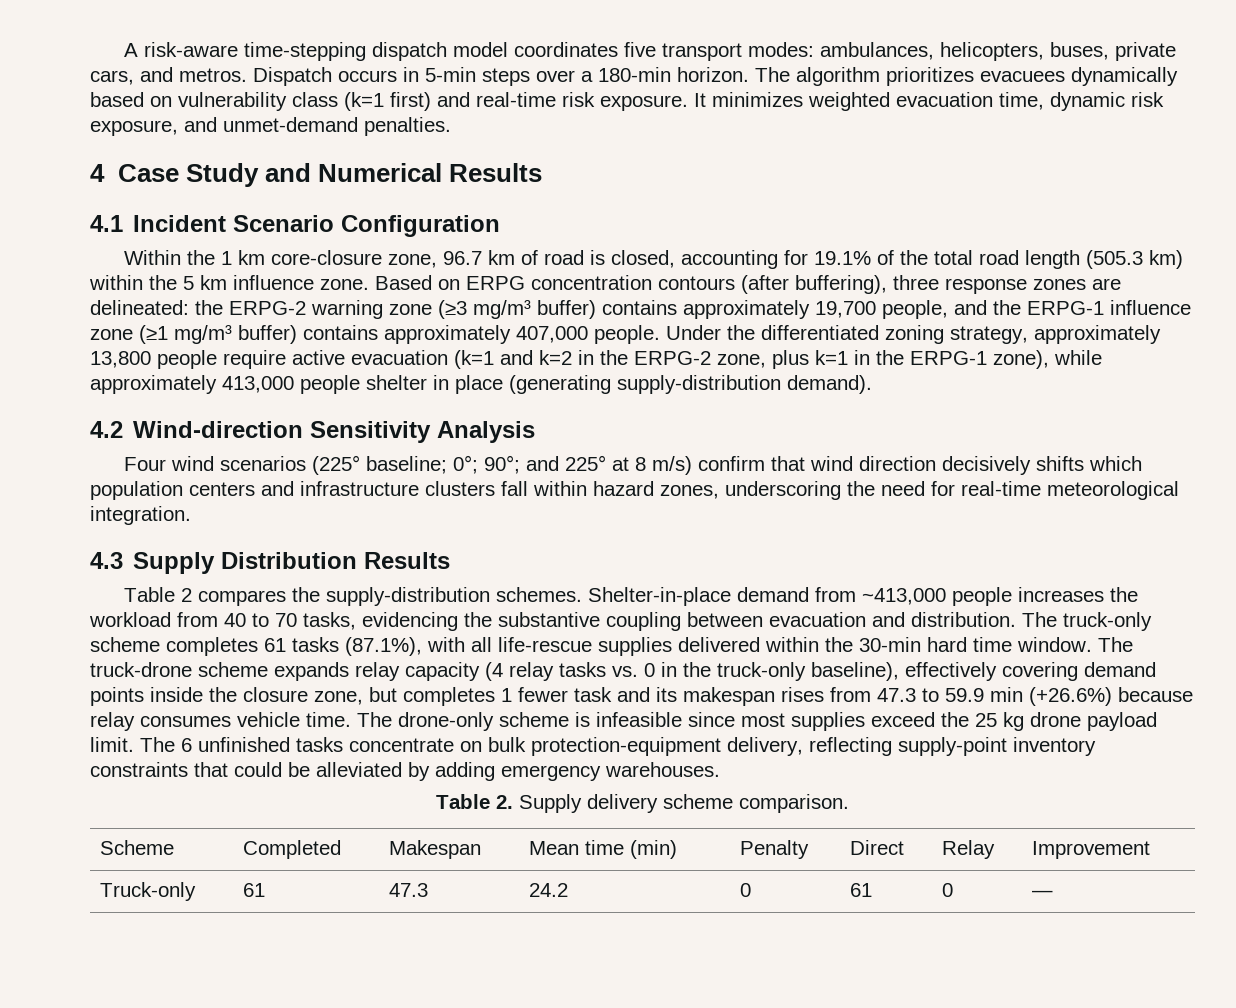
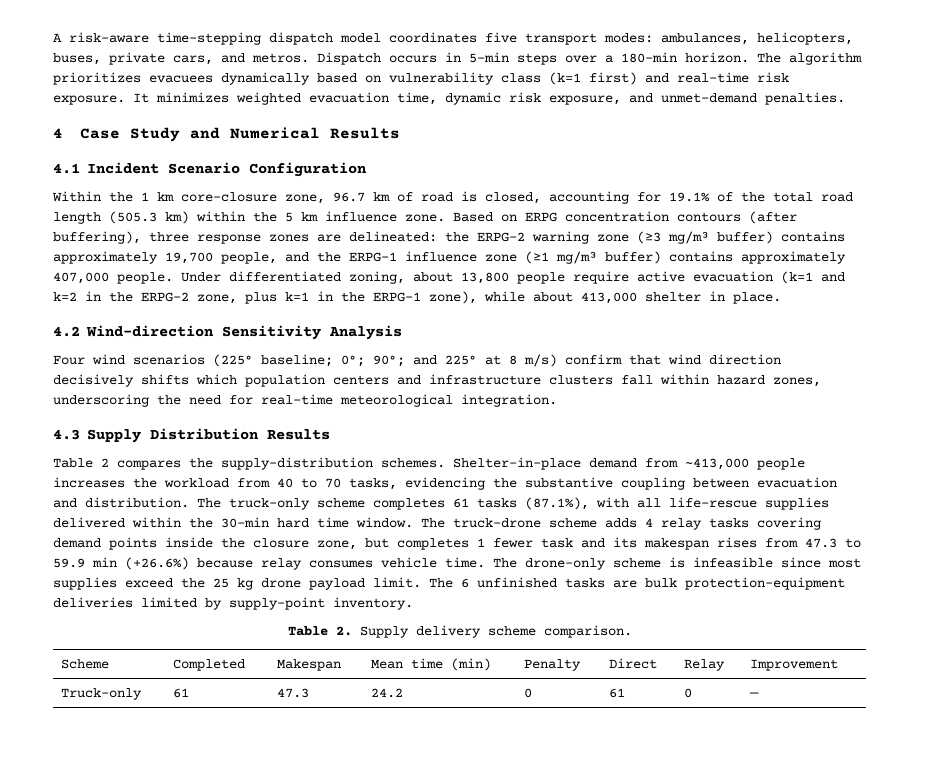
[727,325,1161,344] the differentiated zoning strategy, approximately -> [229,271,453,284] differentiated zoning, about
[90,375,872,394] approximately 413,000 people shelter in place (generating supply-distribution demand). -> [533,291,781,304] about 413,000 shelter in place.
[274,662,997,681] expands relay capacity (4 relay tasks vs. 0 in the truck-only baseline), effectively -> [605,518,749,530] adds 4 relay tasks
[349,737,1096,756] [90,762,720,781] concentrate on bulk protection-equipment delivery, reflecting supply-point inventory constraints that could be alleviated by adding emergency warehouses. -> [613,577,845,590] [53,597,413,610] are bulk protection-equipment deliveries limited by supply-point inventory.

